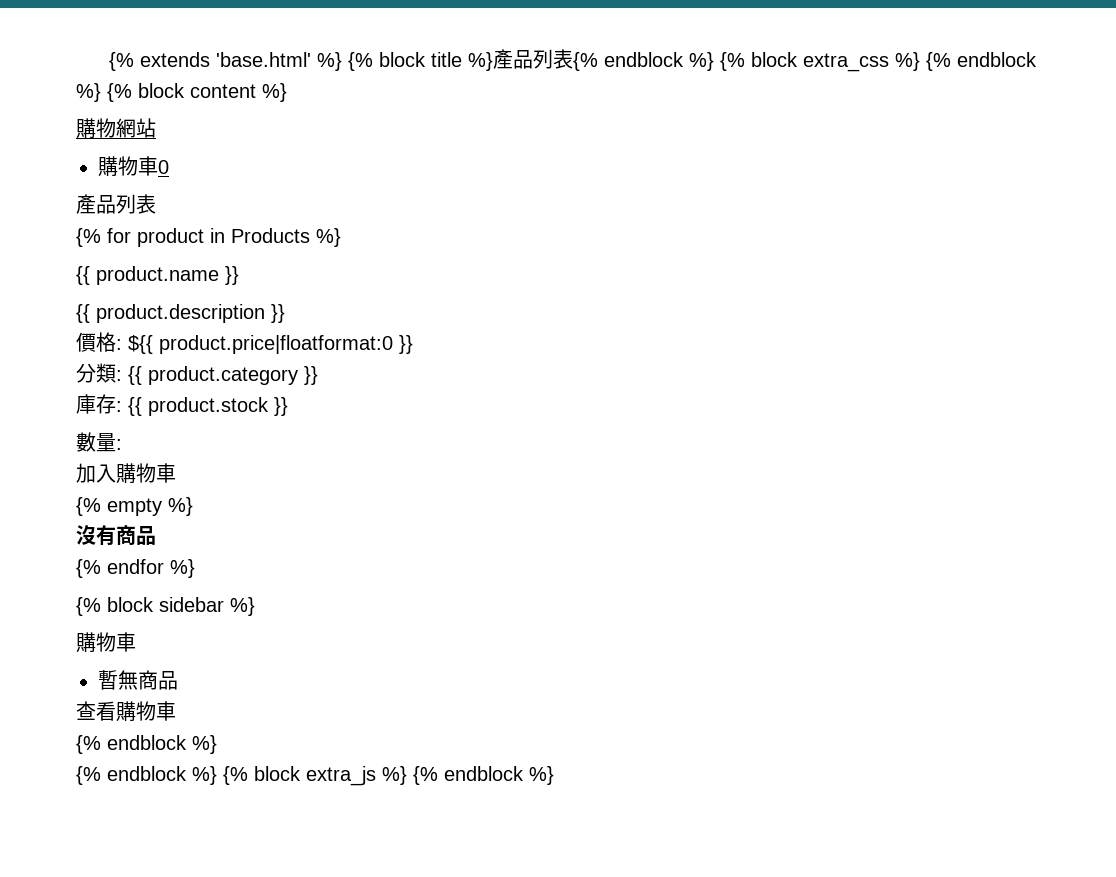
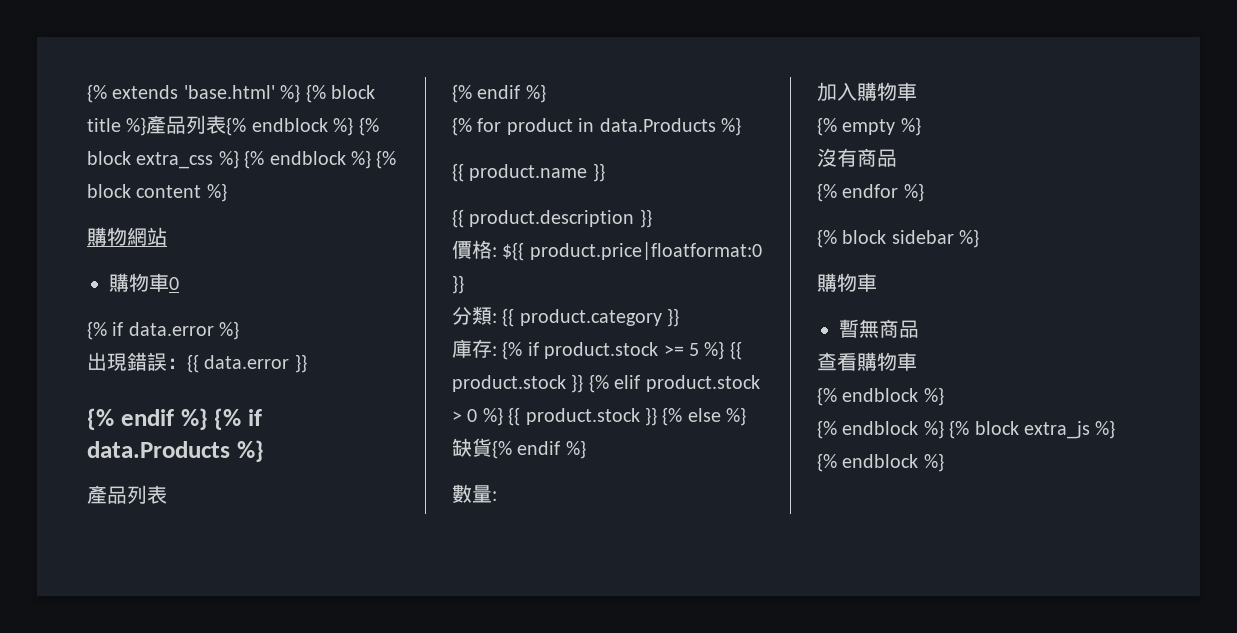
[76,194,156,214] // 產品列表 -> [87,321,240,340] [87,352,307,373] [87,408,262,430] [87,440,264,462] [87,485,167,504] [452,84,546,103] // {% if data.error %} // 出現錯誤：{{ data.error }} // {% endif %} {% if data.Products %} // 產品列表 // {% endif %}
[231,228,310,243] Products -> [599,118,716,132] data.Products
[128,397,288,416] {{ product.stock }} -> [502,341,742,360] [452,374,760,393] [452,407,747,426] [452,438,586,459] {% if product.stock >= 5 %} {{ product.stock }} {% elif product.stock > 0 %} {{ product.stock }} {% else %}缺貨{% endif %}

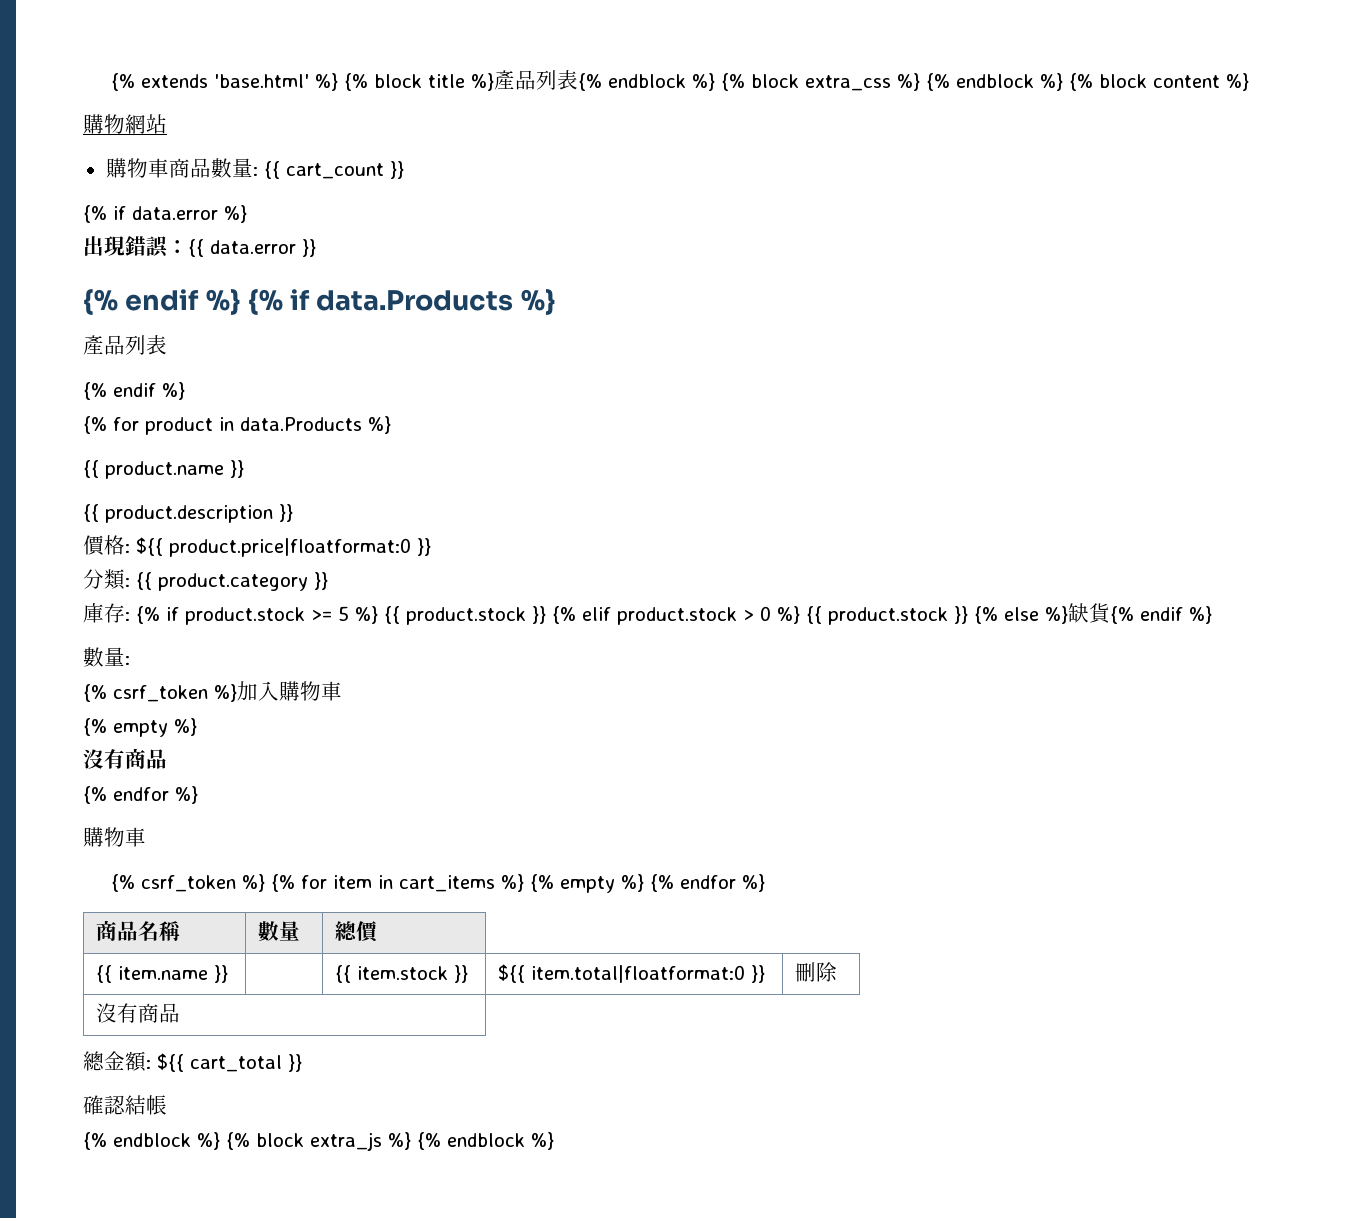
[169,277,179,290] 0 -> [168,158,404,179] 商品數量: {{ cart_count }}
(497, 496) none -> [83,684,237,702] {% csrf_token %}
[817,229,980,248] [817,273,877,292] [839,319,919,338] [817,352,917,371] [817,387,944,406] {% block sidebar %} // 購物車 // 暫無商品 // 查看購物車 // {% endblock %} -> [83,827,146,847] [111,874,766,893] [96,920,182,941] [258,921,301,941] [335,921,381,943] [96,965,229,983] [335,965,469,983] [498,964,766,983] [795,962,838,982] [96,1003,181,1023] [83,1051,302,1072] [83,1095,167,1115] 購物車 // {% csrf_token %} {% for item in cart_items %} {% empty %} {% endfor %} // 商品名稱 | 數量 | 總價 // {{ item.name }} | | {{ item.stock }} | ${{ item.total|floatformat:0 }} | 刪除 // 沒有商品 // 總金額: ${{ cart_total }} // 確認結帳

